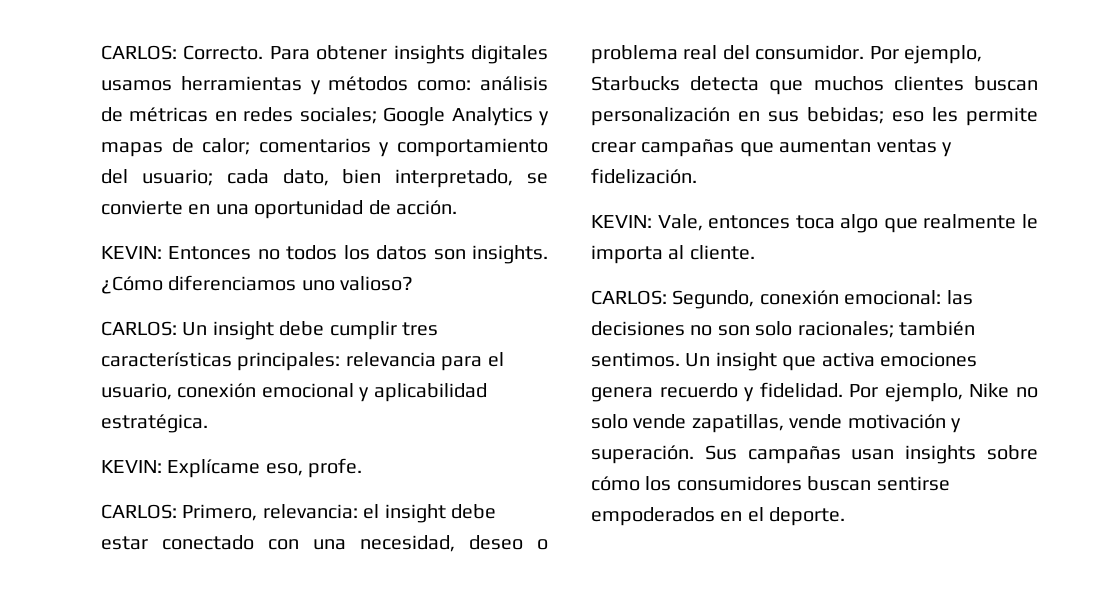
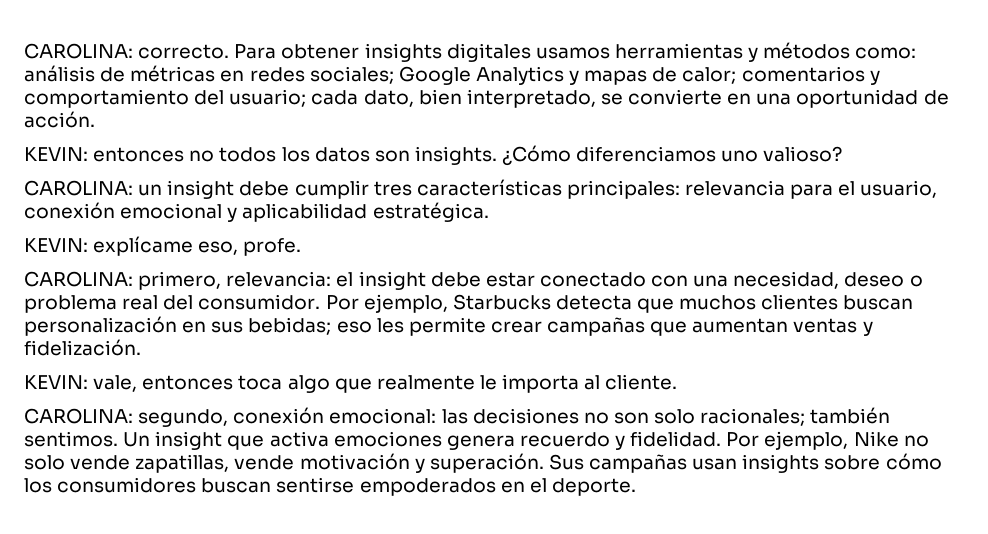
[101,45,264,60] CARLOS: Correcto. -> [24,43,230,59] CAROLINA: correcto.
[168,246,252,260] Entonces -> [93,147,185,162] entonces
[101,321,208,336] CARLOS: Un -> [24,180,163,196] CAROLINA: un
[167,459,261,478] Explícame -> [93,236,194,256] explícame
[101,504,258,521] CARLOS: Primero, -> [24,271,222,290] CAROLINA: primero,
[657,214,703,231] Vale, -> [93,375,138,392] vale,
[591,290,755,309] CARLOS: Segundo, -> [24,408,229,427] CAROLINA: segundo,

